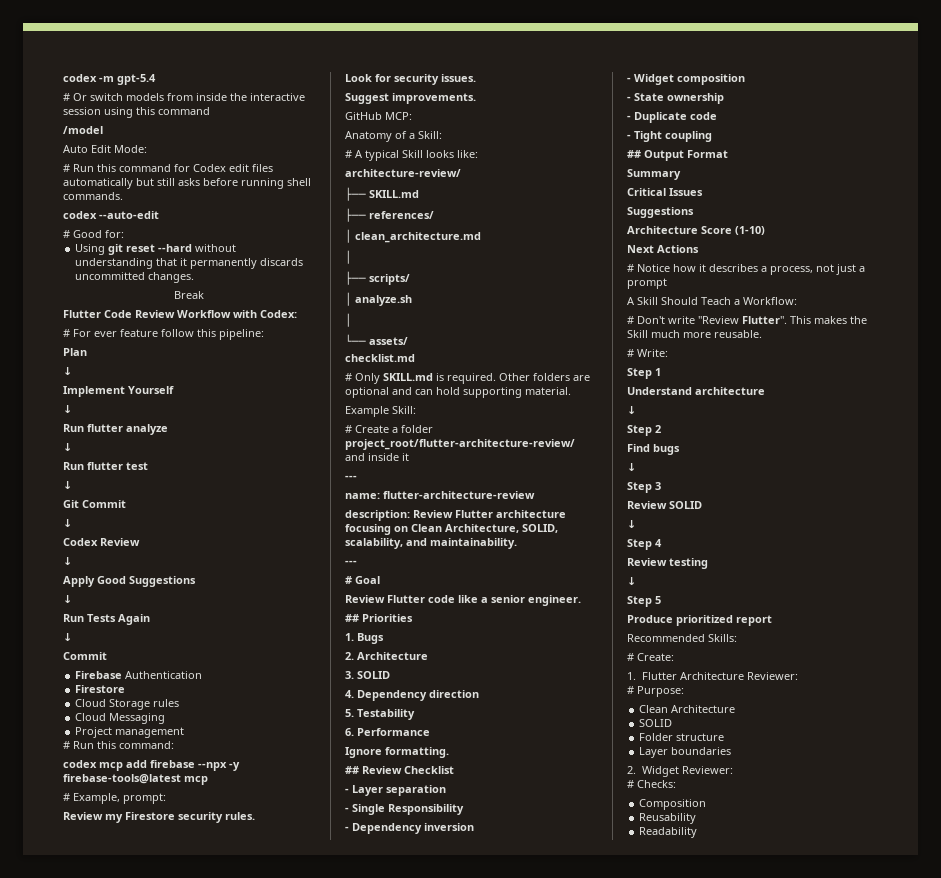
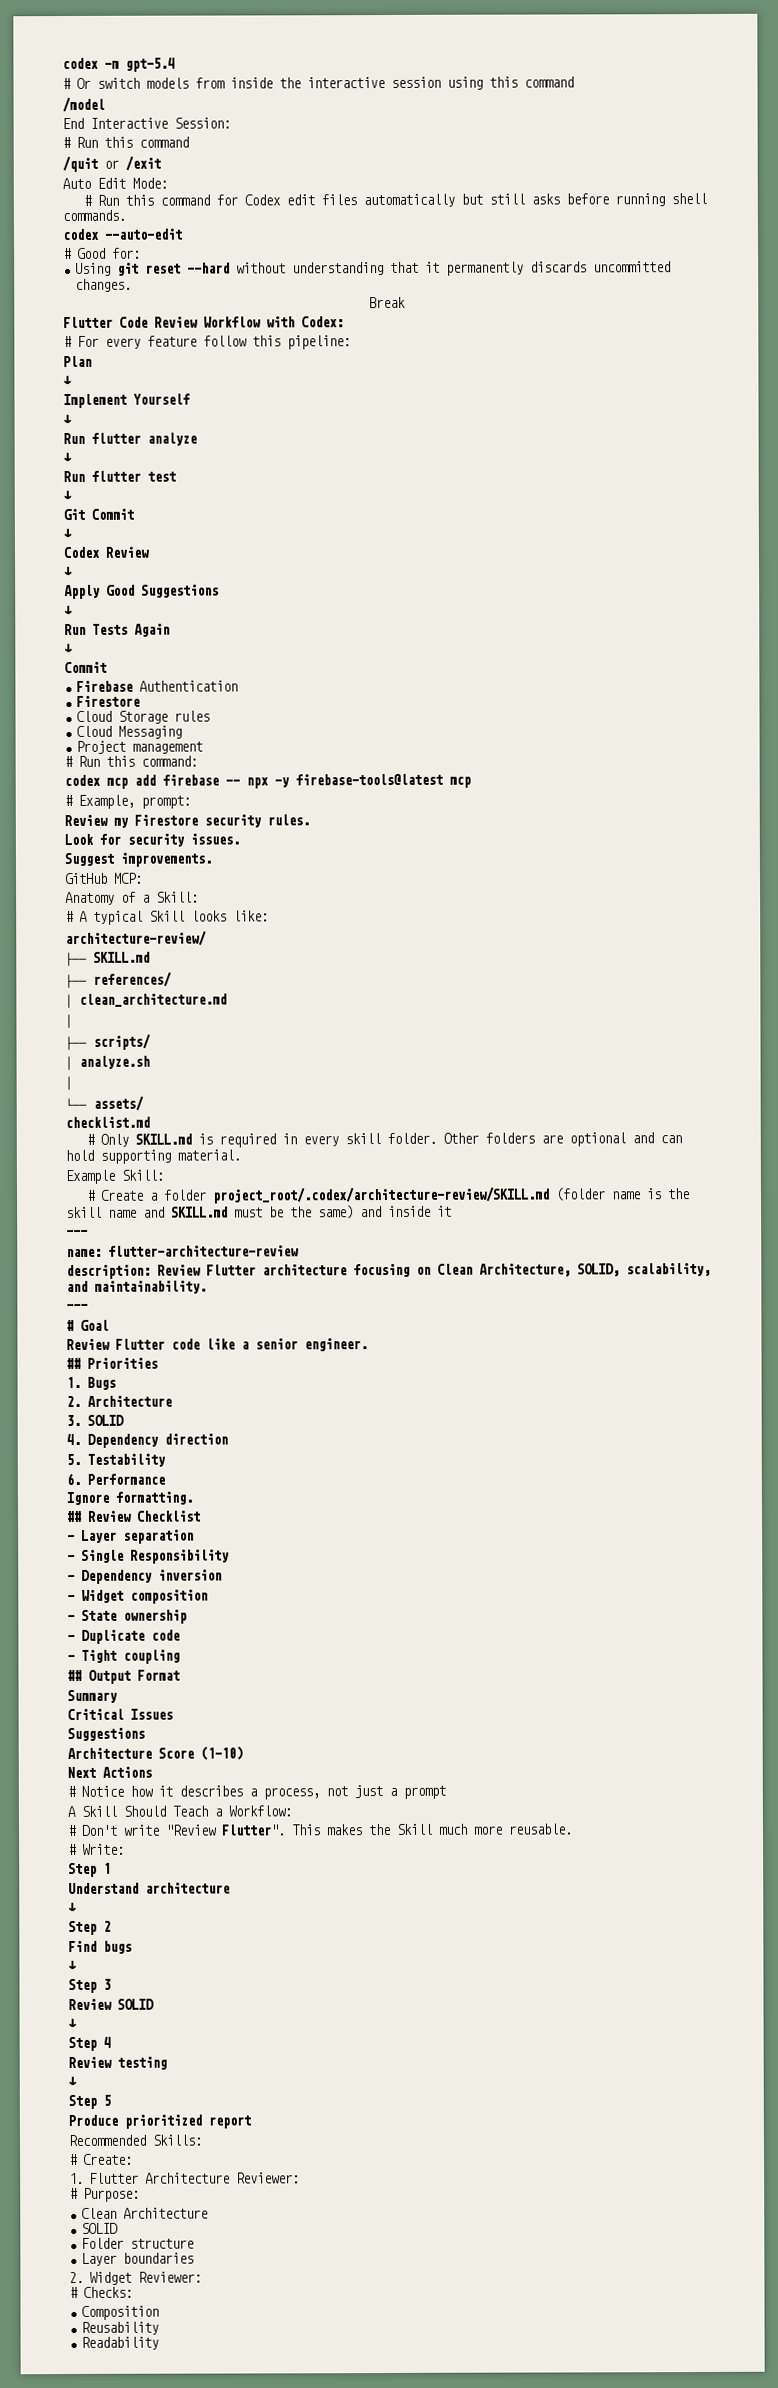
(103, 130) none -> [62,117,231,130] [62,136,189,149] [62,155,161,173] // End Interactive Session: // # Run this command // /quit or /exit
[94,331,117,337] ever -> [105,337,141,349] every
[198,762,227,771] --npx -> [225,777,269,789] -- npx
[447,373,496,384] required. -> [218,1132,437,1148] required in every skill folder.
[345,439,575,450] project_root/flutter-architecture-review/ -> [211,1186,690,1204] [66,1205,354,1220] project_root/.codex/architecture-review/SKILL.md (folder name is the skill name and SKILL.md must be the same)

